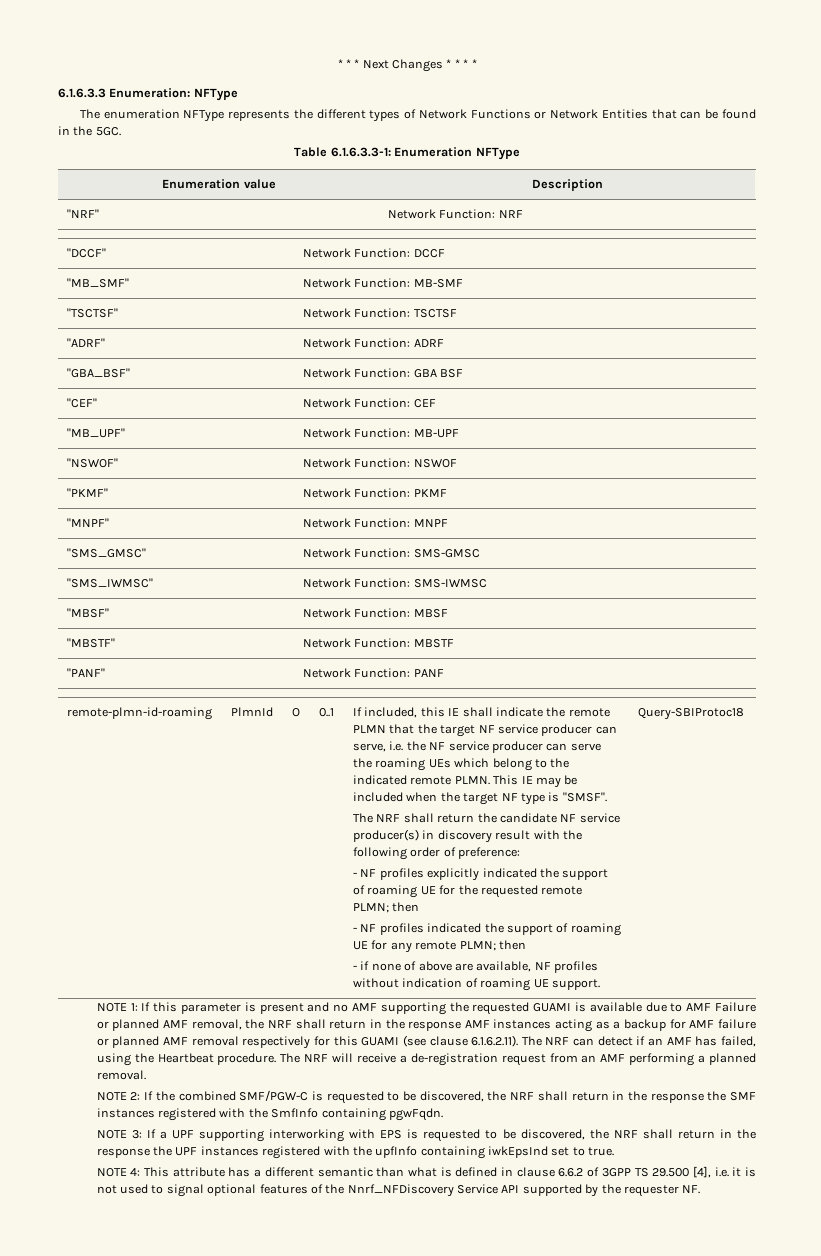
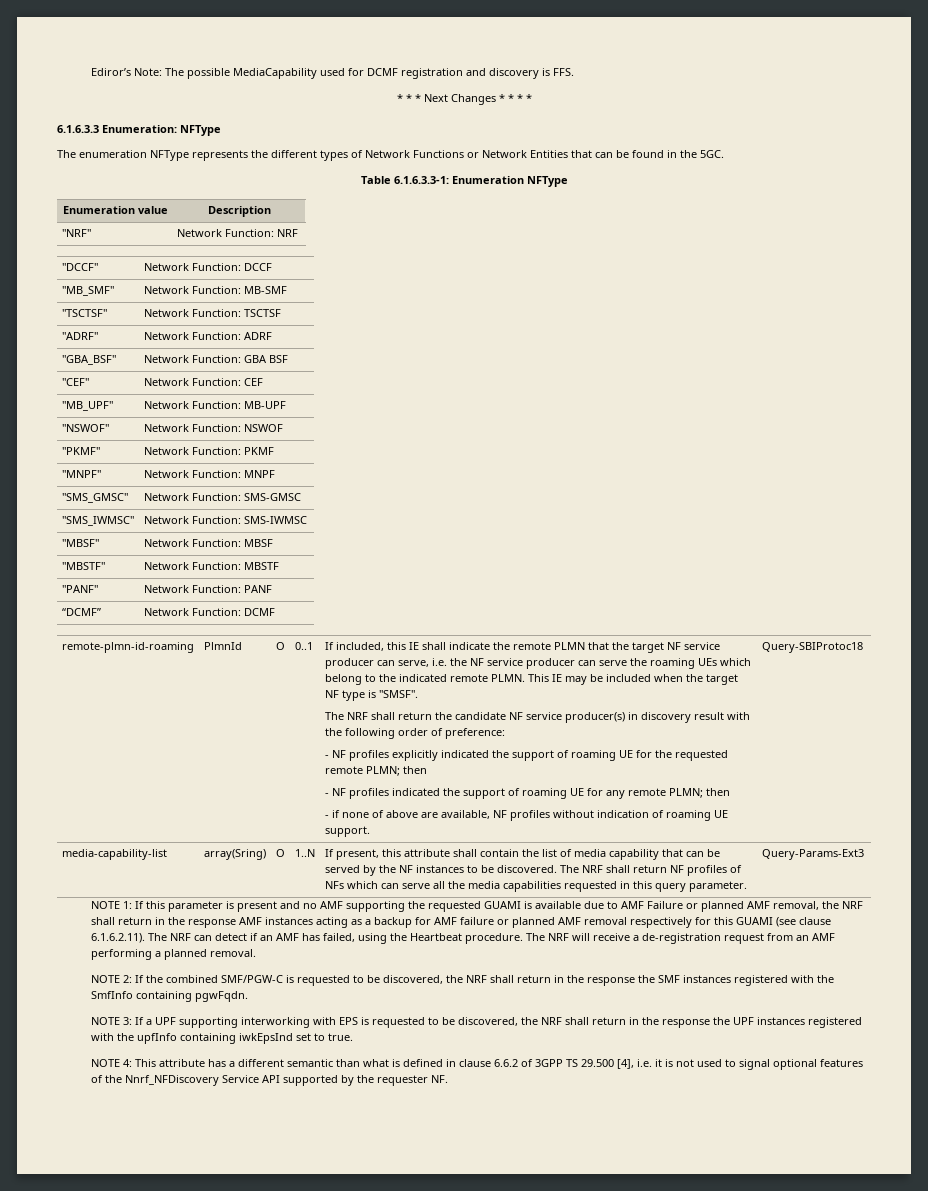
(337, 63) none -> [90,68,574,79] Ediror’s Note: The possible MediaCapability used for DCMF registration and discovery is FFS. //
(444, 673) none -> [61,608,101,616] [143,608,275,616] // “DCMF” | Network Function: DCMF
(745, 714) none -> [61,849,167,860] [203,849,266,860] [275,849,285,857] [294,849,315,857] [324,849,720,860] [324,865,742,876] [324,881,747,892] [761,849,864,860] // media-capability-list | array(Sring) | O | 1..N | If present, this attribute shall contain the list of media capability that can be served by the NF instances to be discovered. The NRF shall return NF profiles of NFs which can serve all the media capabilities requested in this query parameter. | Query-Params-Ext3

